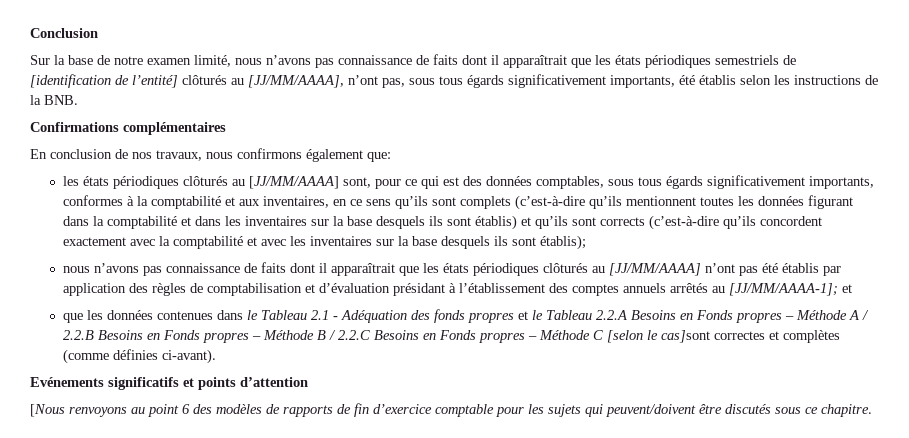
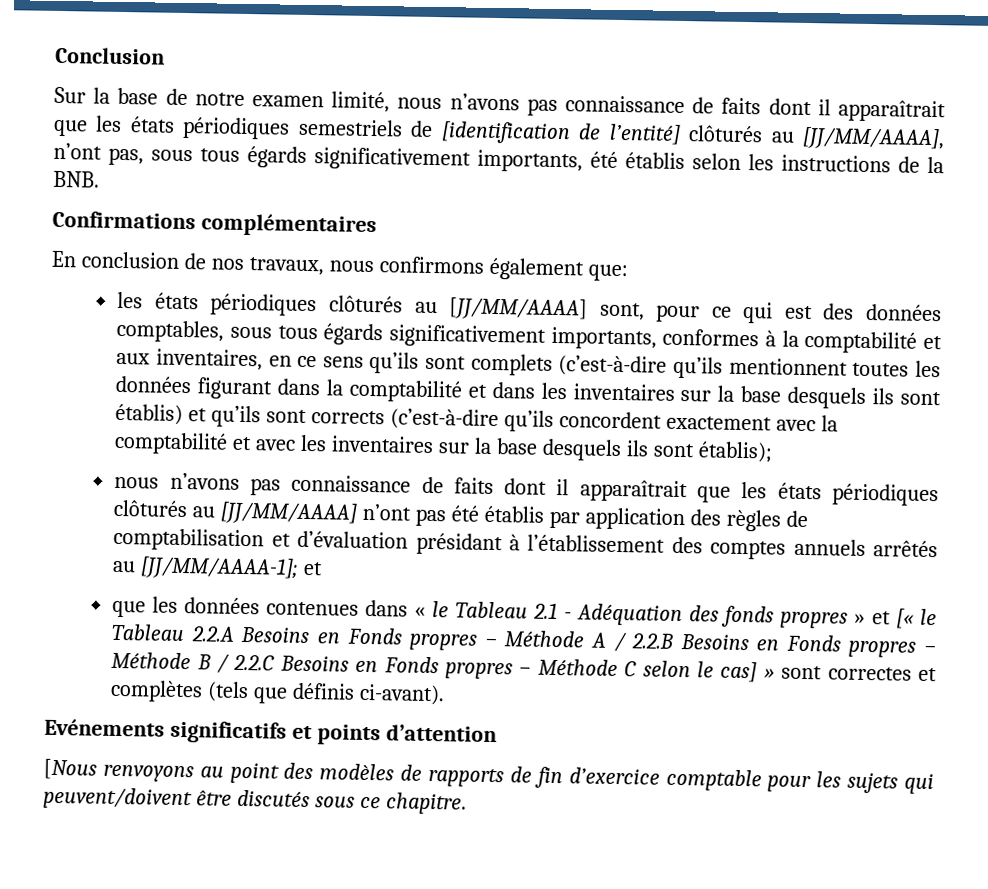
(244, 315) none -> [414,606,427,617] «
[518,311,529,320] et -> [854,608,915,629] » et [«
[607,330,841,343] [63,349,159,364] [selon le cas]sont correctes et complètes (comme définies -> [642,660,938,683] [110,679,356,704] selon le cas] » sont correctes et complètes (tels que définis
[182,404,190,414] 6 -> (279, 773) none

